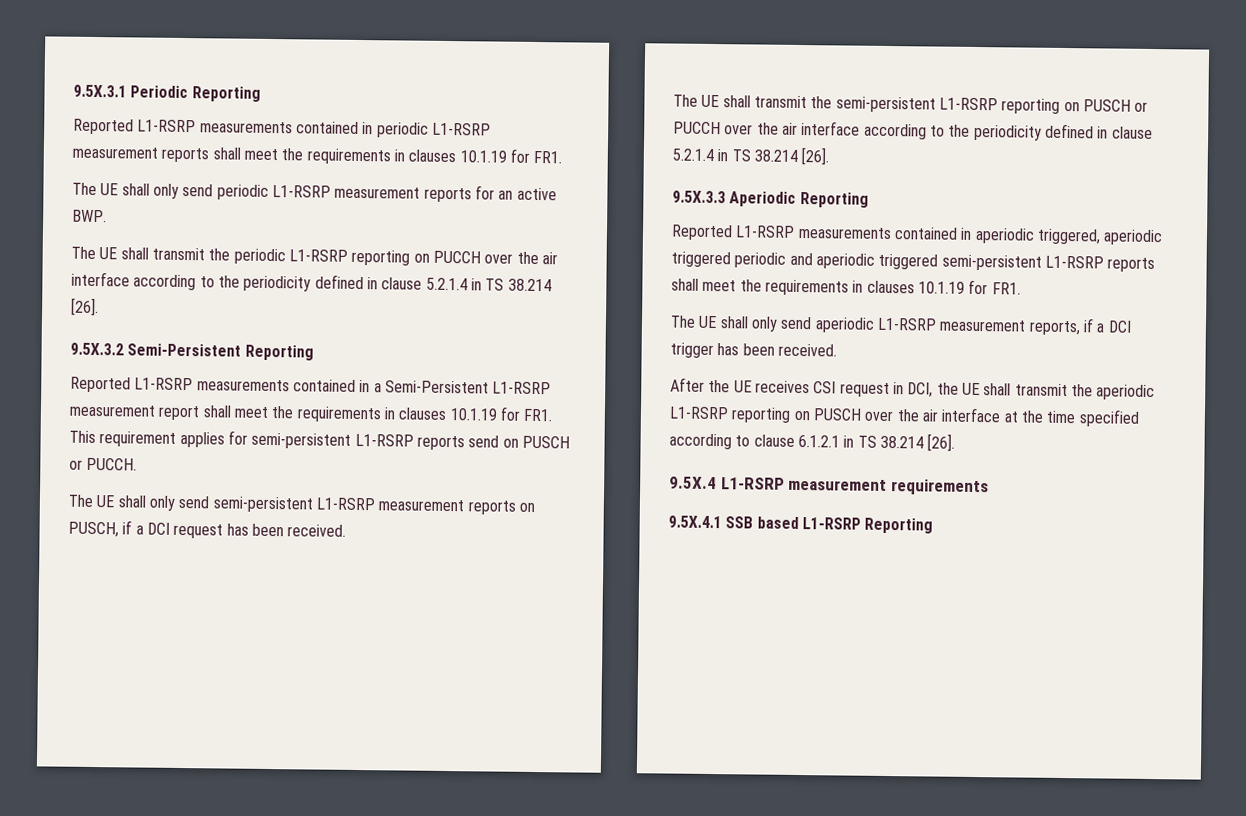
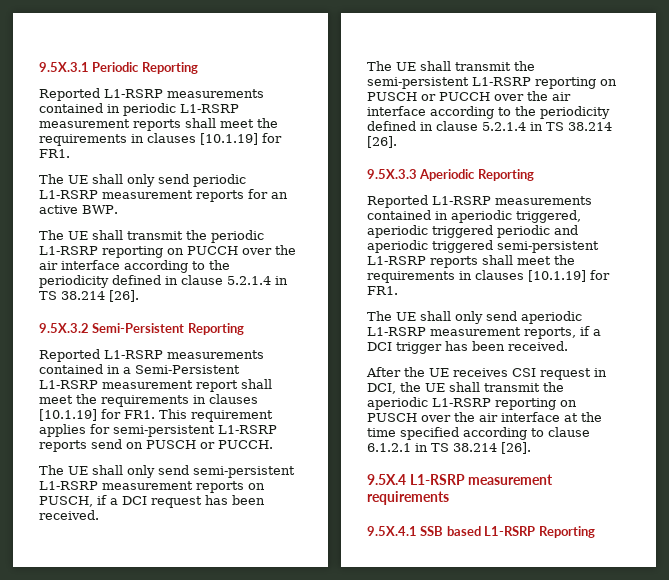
[459,150,507,163] 10.1.19 -> [200,133,258,145] [10.1.19]
[449,408,497,421] 10.1.19 -> [39,409,97,421] [10.1.19]
[917,281,965,294] 10.1.19 -> [528,270,586,282] [10.1.19]

